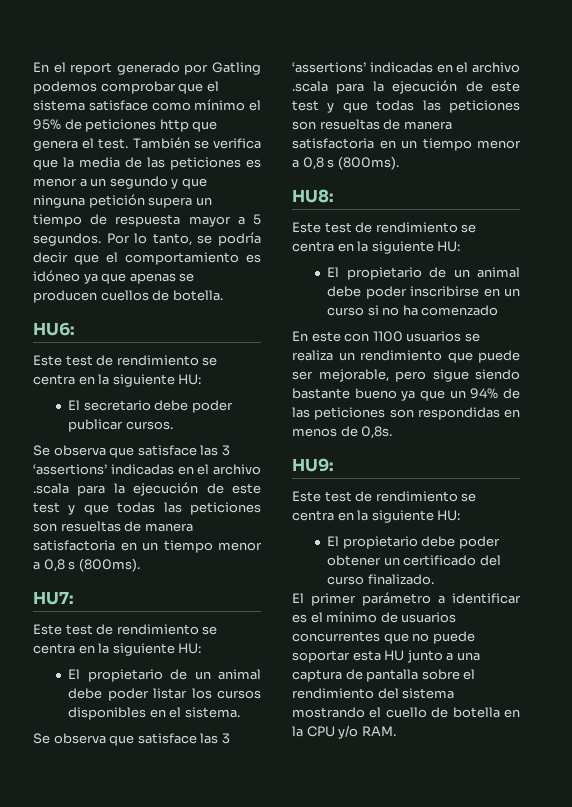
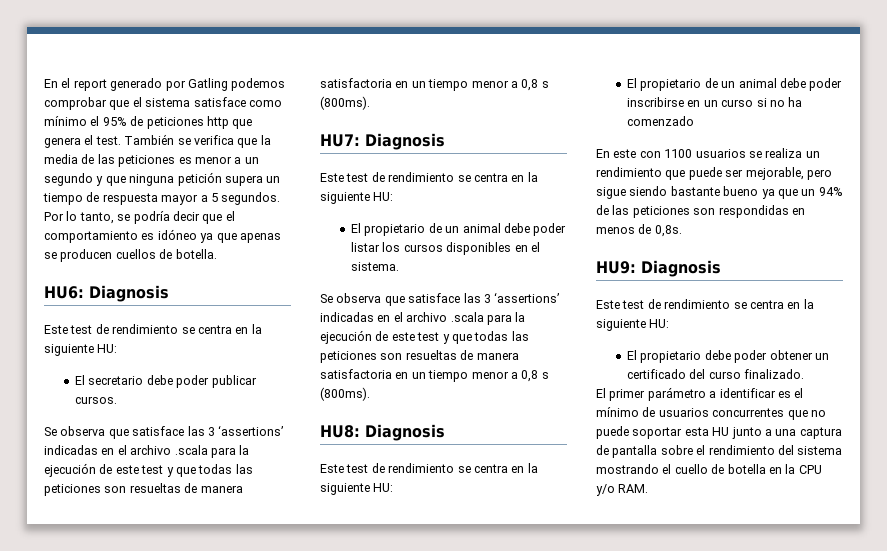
(75, 329) none -> [89,285,169,302] Diagnosis
(74, 598) none -> [365,133,445,150] Diagnosis
(334, 196) none -> [365,424,445,441] Diagnosis
(334, 465) none -> [641,260,721,277] Diagnosis

